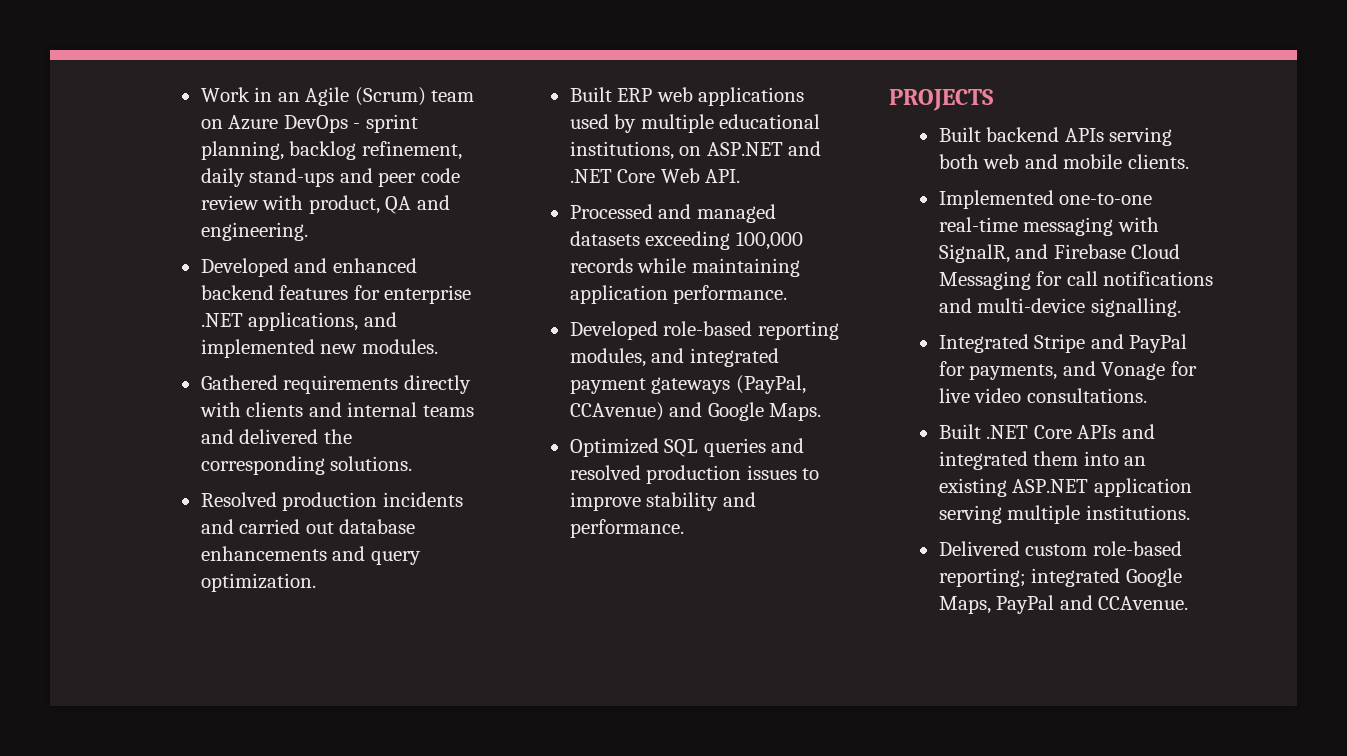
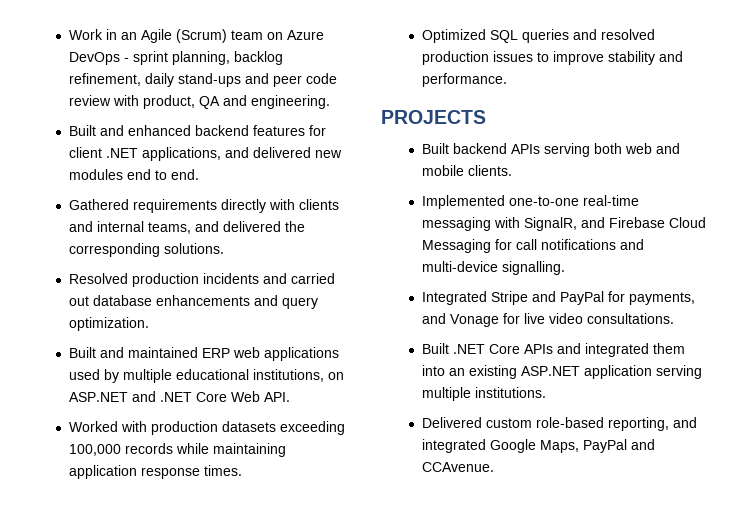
[200,258,289,277] Developed -> [69,125,97,136] Built
[384,285,472,304] enterprise -> [69,147,103,158] client
[200,339,438,358] implemented new modules. -> [253,147,343,158] [69,169,200,180] delivered new modules end to end.
[422,405,474,417] teams -> [148,222,192,234] teams,
(612, 94) none -> [100,347,199,358] and maintained
[569,204,776,223] Processed and managed -> [69,421,219,435] Worked with production
[673,285,788,304] [569,321,839,340] [569,348,779,367] [569,375,806,394] [569,402,822,421] performance. // Developed role-based reporting modules, and integrated payment gateways (PayPal, CCAvenue) and Google Maps. -> [141,465,243,479] response times.
[938,568,1026,587] reporting; -> [608,417,698,431] reporting, and

